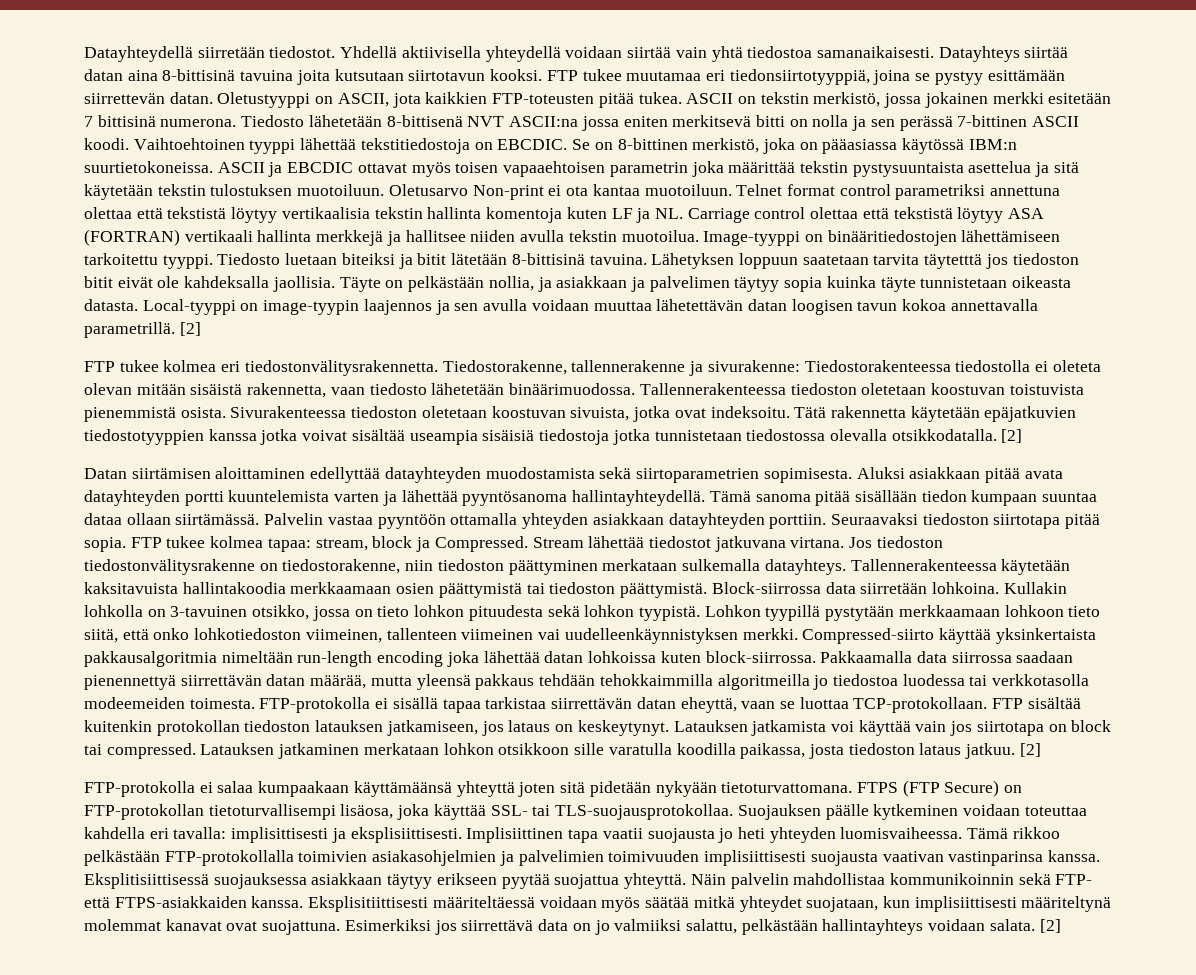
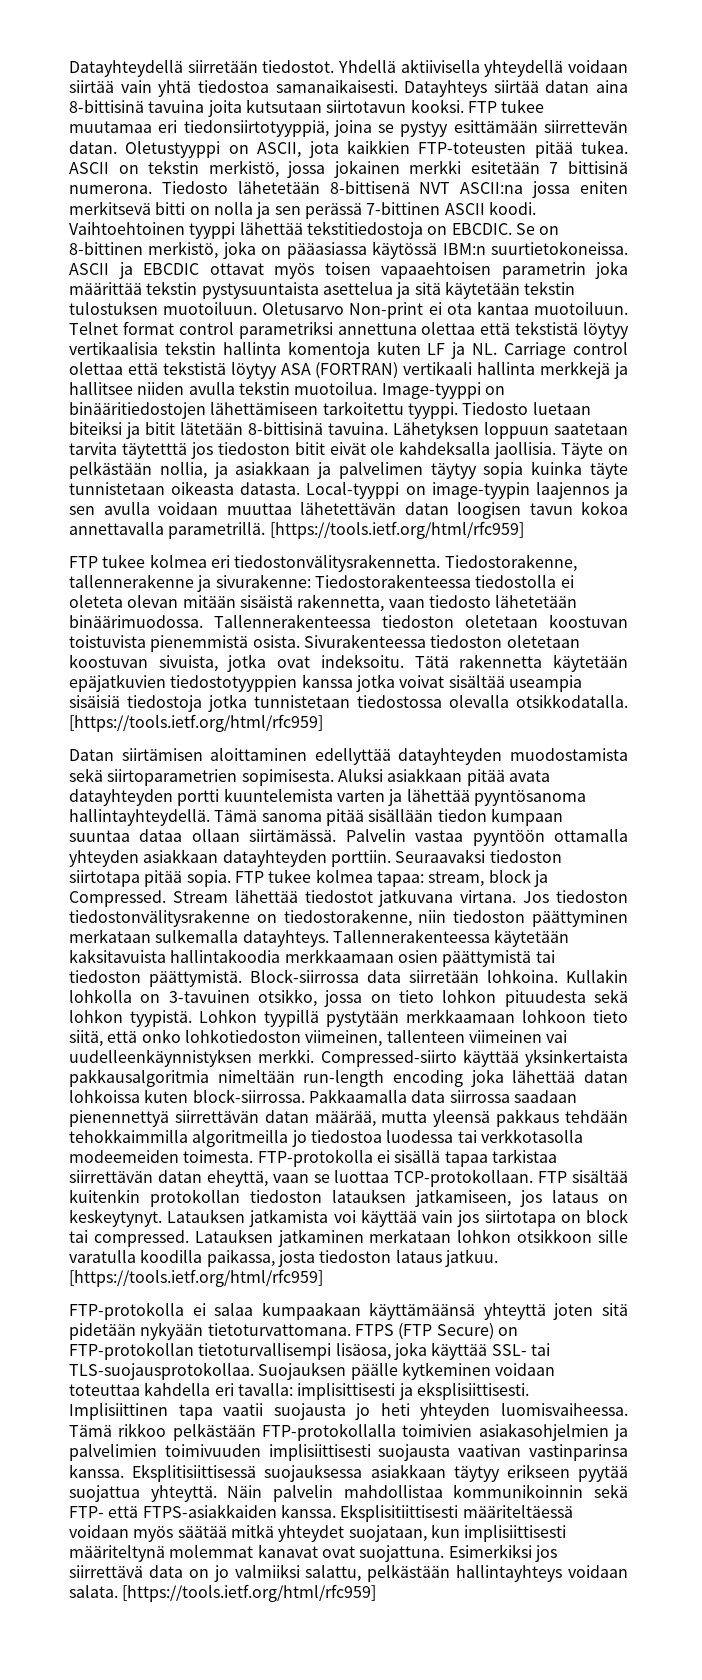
[179,322,201,336] [2] -> [269,521,524,539] [https://tools.ietf.org/html/rfc959]
[1001,429,1023,443] [2] -> [69,714,323,732] [https://tools.ietf.org/html/rfc959]
[1019,743,1041,757] [2] -> [69,1269,323,1287] [https://tools.ietf.org/html/rfc959]
[1039,919,1061,933] [2] -> [122,1584,377,1602] [https://tools.ietf.org/html/rfc959]

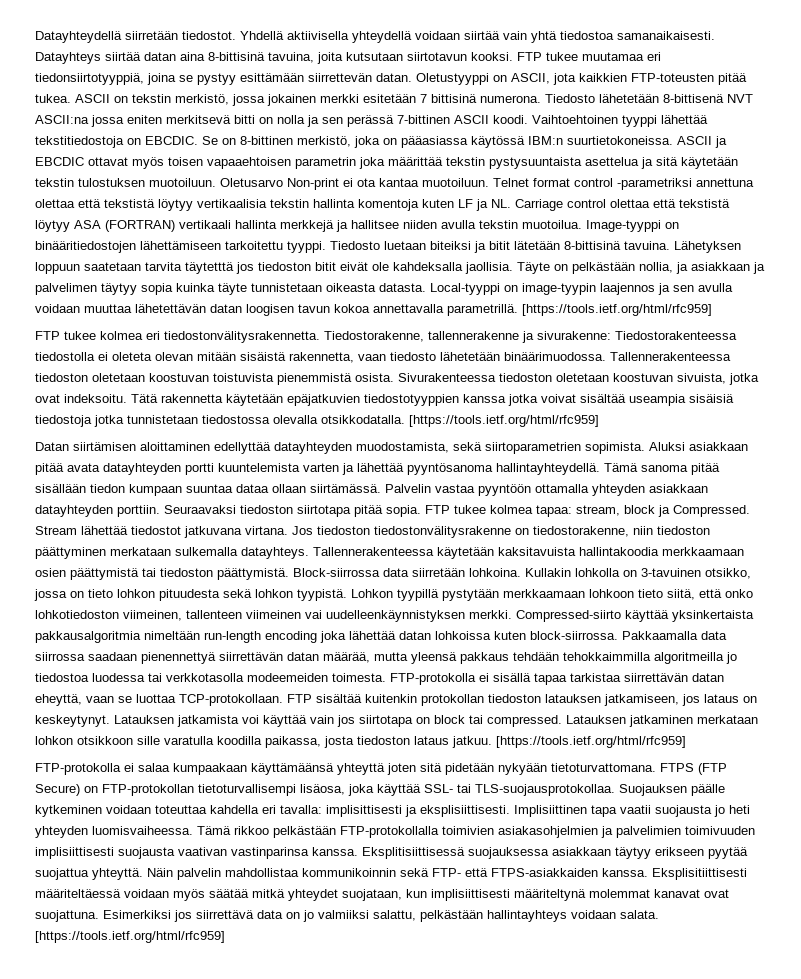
[148,100,205,113] tavuina -> [268,52,314,63] tavuina,
[238,321,333,339] parametriksi -> [617,178,692,190] -parametriksi
[510,748,629,761] muodostamista -> [356,442,449,453] muodostamista,
[241,769,334,786] sopimisesta. -> [585,442,645,454] sopimista.

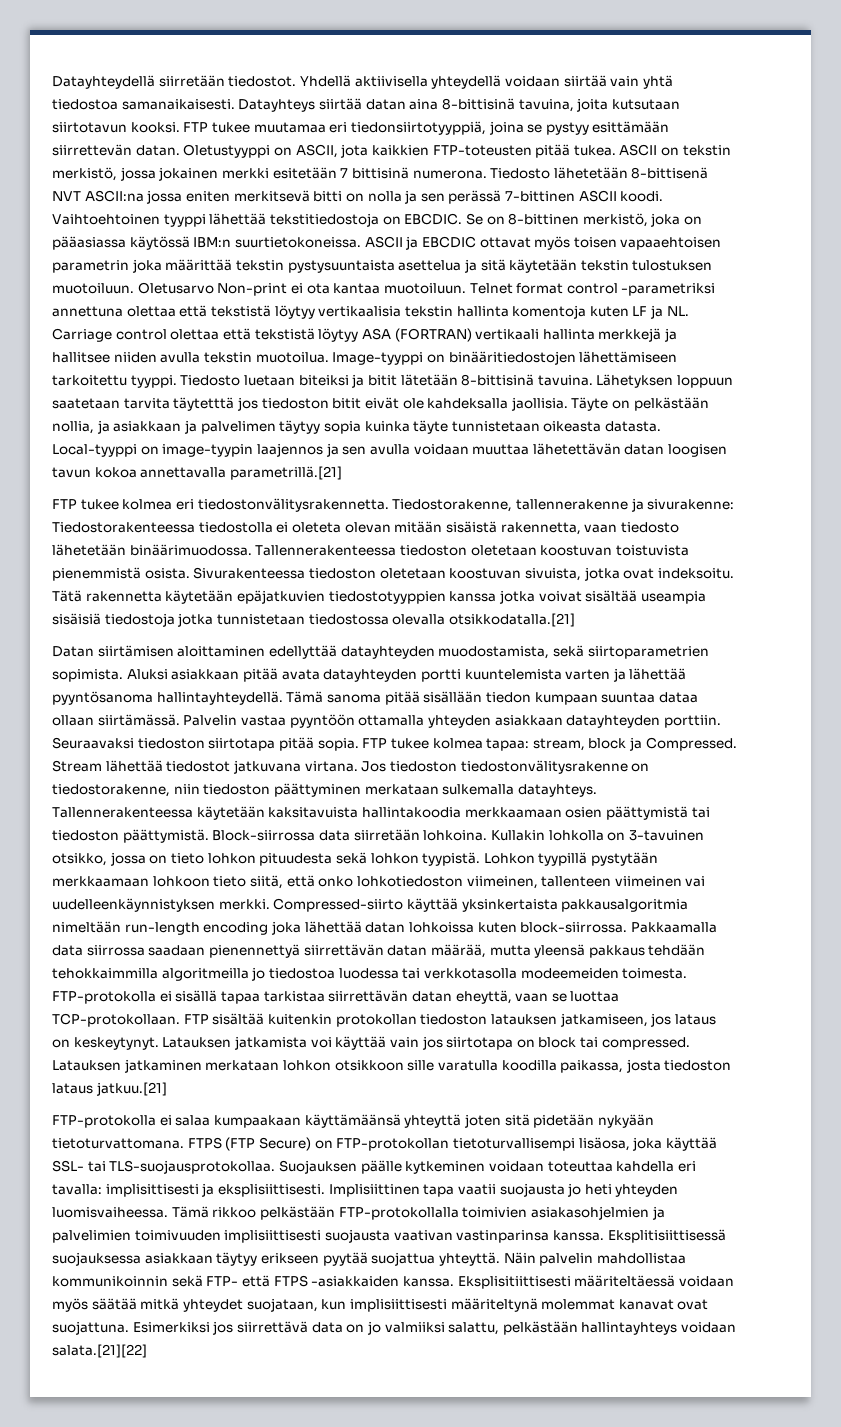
[447,304,712,316] parametrillä. [https://tools.ietf.org/html/rfc959] -> [229,466,342,480] parametrillä.[21]
[321,415,599,427] otsikkodatalla. [https://tools.ietf.org/html/rfc959] -> [448,613,575,627] otsikkodatalla.[21]
[452,736,686,748] jatkuu. [https://tools.ietf.org/html/rfc959] -> [95,1082,167,1096] jatkuu.[21]
[491,868,598,877] FTPS-asiakkaiden -> [273,1275,400,1287] FTPS -asiakkaiden
[620,910,659,919] [35,931,225,943] salata. [https://tools.ietf.org/html/rfc959] -> [52,1344,147,1358] salata.[21][22]

